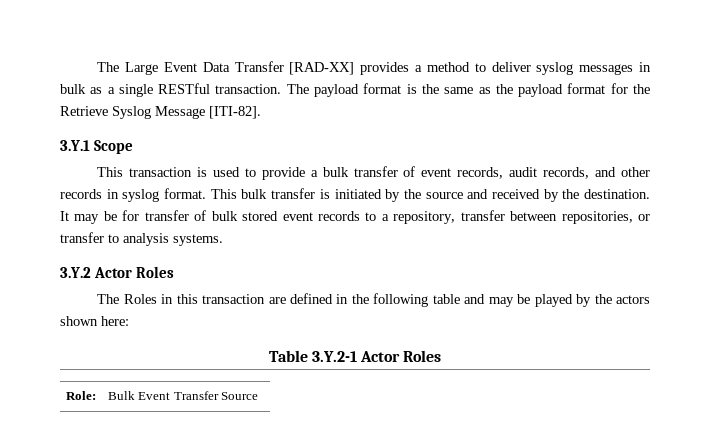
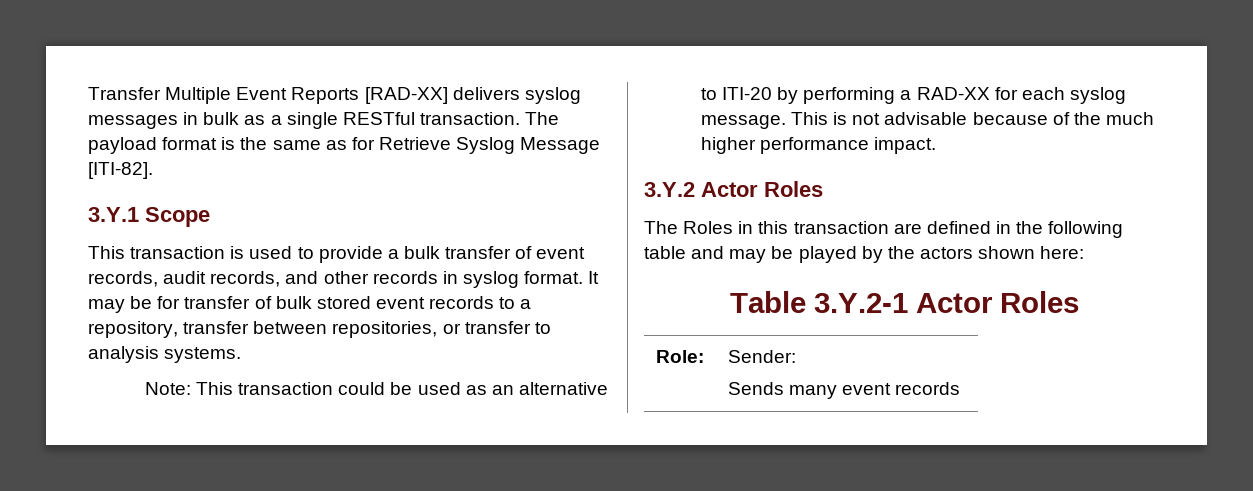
[97,61,531,75] The Large Event Data Transfer [RAD-XX] provides a method to deliver -> [88,87,520,104] Transfer Multiple Event Reports [RAD-XX] delivers
[495,83,650,97] the payload format for the -> [351,137,375,150] for
[210,188,650,202] This bulk transfer is initiated by the source and received by the destination. -> (584, 277) none
(223, 240) none -> [144,382,608,395] [700,87,1126,104] [700,112,1154,129] [700,137,937,154] // Note: This transaction could be used as an alternative to ITI-20 by performing a RAD-XX for each syslog message. This is not advisable because of the much higher performance impact.
[107,391,259,400] Bulk Event Transfer Source -> [727,350,796,363] [727,382,961,399] Sender: // Sends many event records

